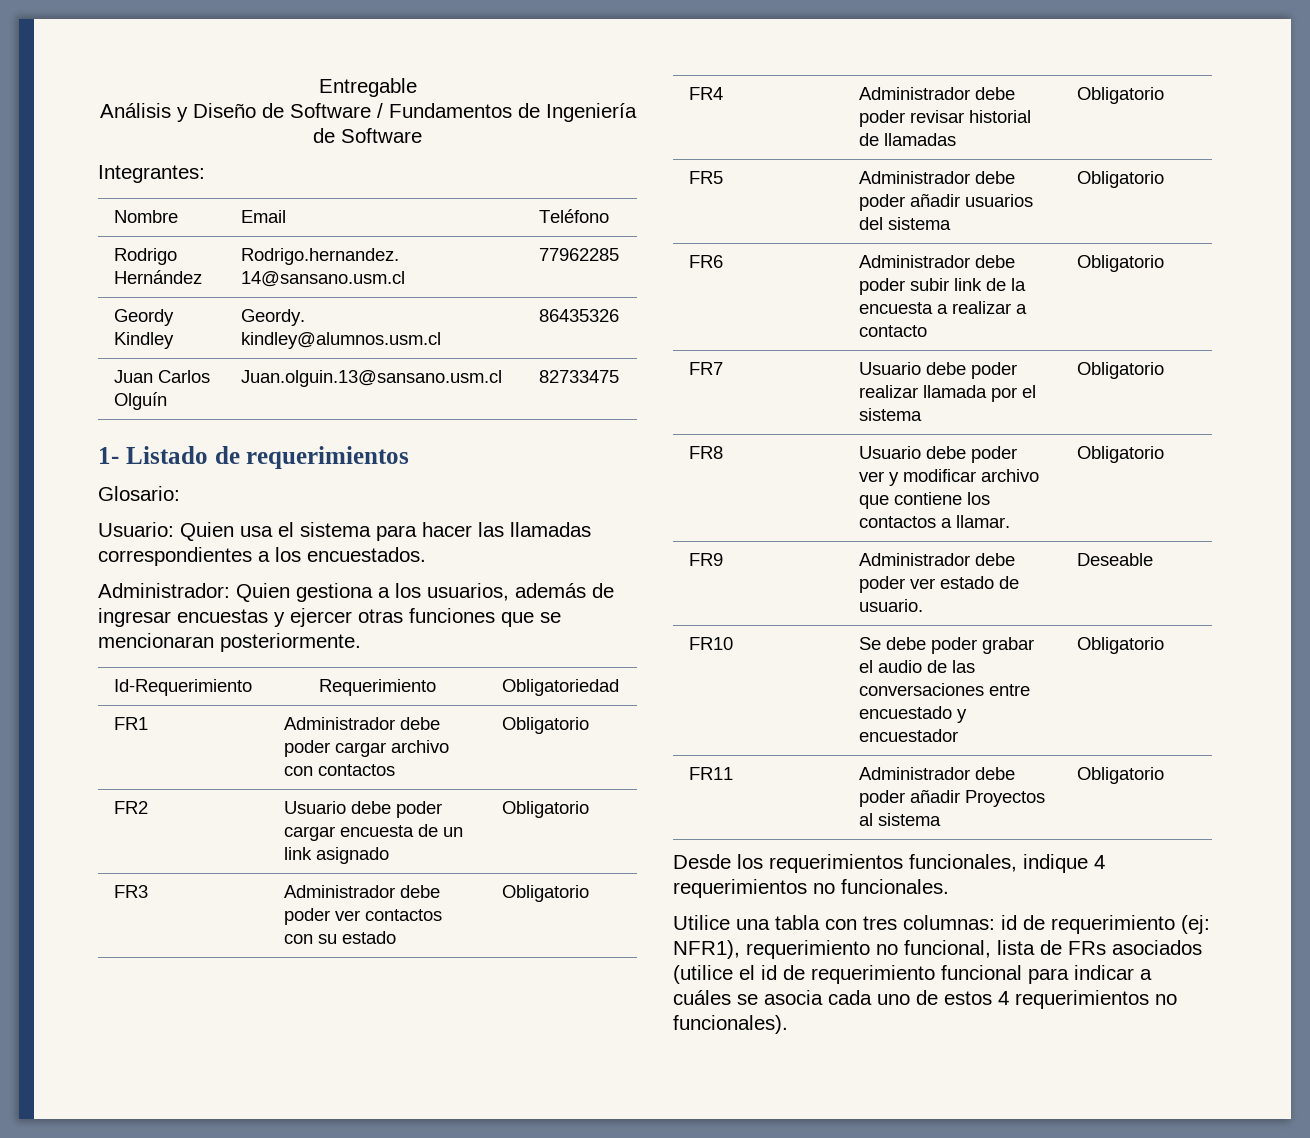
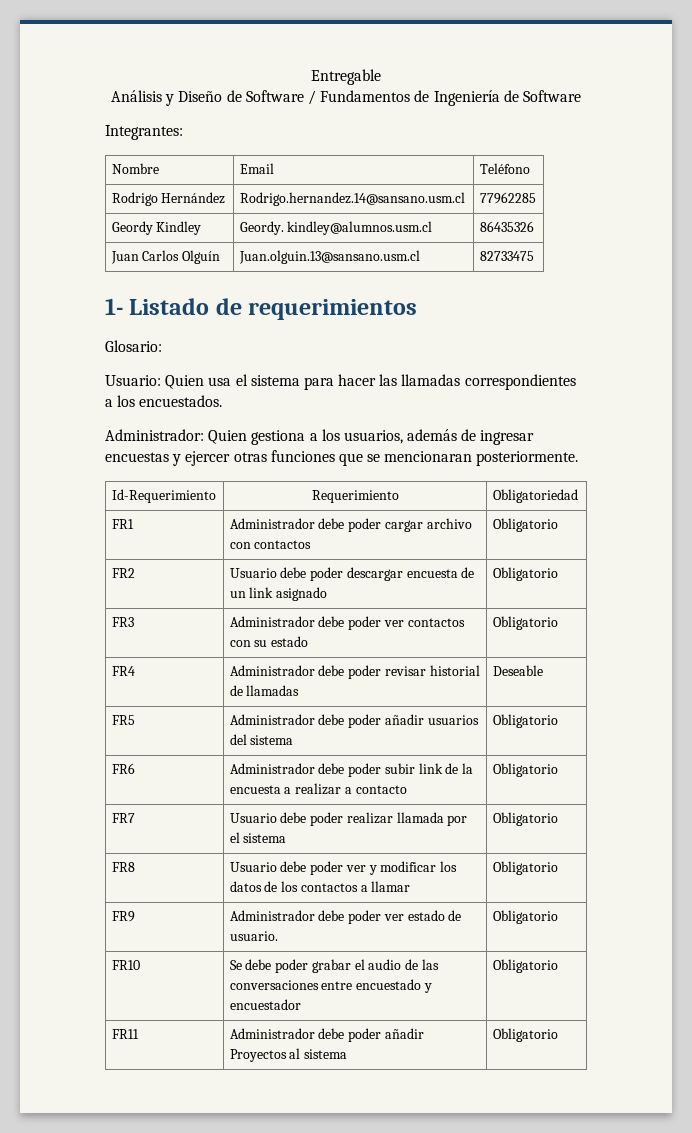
[283,826,335,841] cargar -> [346,567,403,581] descargar
[1076,87,1164,104] Obligatorio -> [492,665,543,676] Deseable
[980,469,1039,482] [858,492,962,509] archivo que contiene -> [440,861,458,872] [229,881,278,892] los datos de
[955,515,1010,528] llamar. -> [371,881,411,892] llamar
[1076,553,1153,566] Deseable -> [492,910,558,924] Obligatorio
[673,854,1105,873] [673,879,949,898] [673,915,1210,934] [673,940,1202,959] [673,965,1152,984] [673,990,1177,1009] [673,1015,788,1034] // Desde los requerimientos funcionales, indique 4 requerimientos no funcionales. // Utilice una tabla con tres columnas: id de requerimiento (ej: NFR1), requerimiento no funcional, lista de FRs asociados (utilice el id de requerimiento funcional para indicar a cuáles se asocia cada uno de estos 4 requerimientos no funcionales). -> (558, 1035) none

